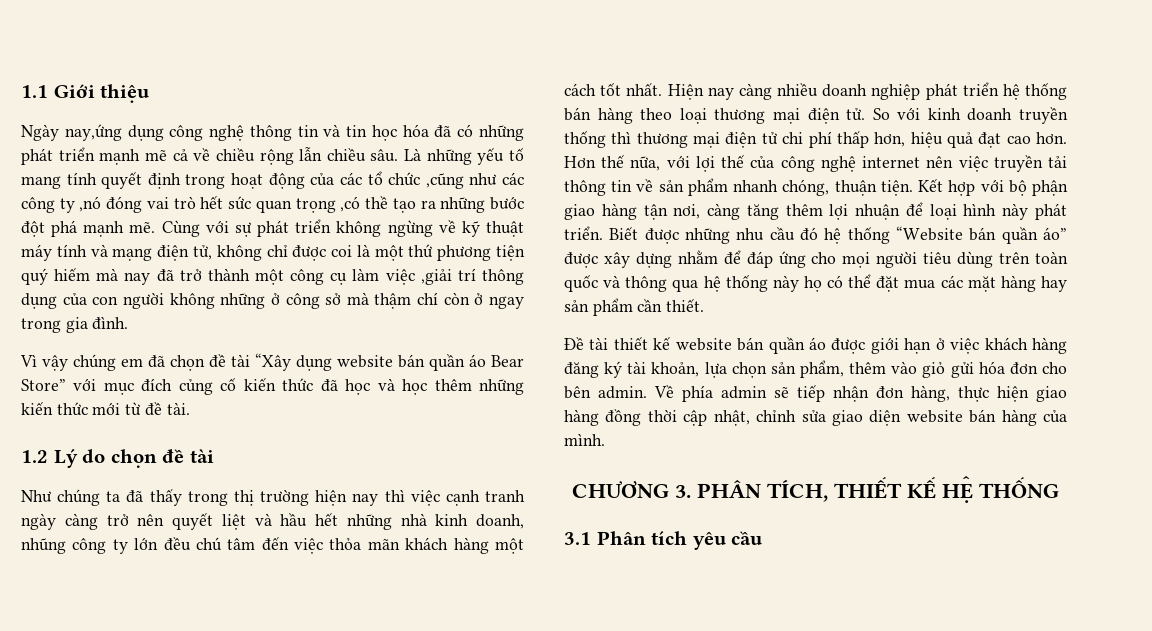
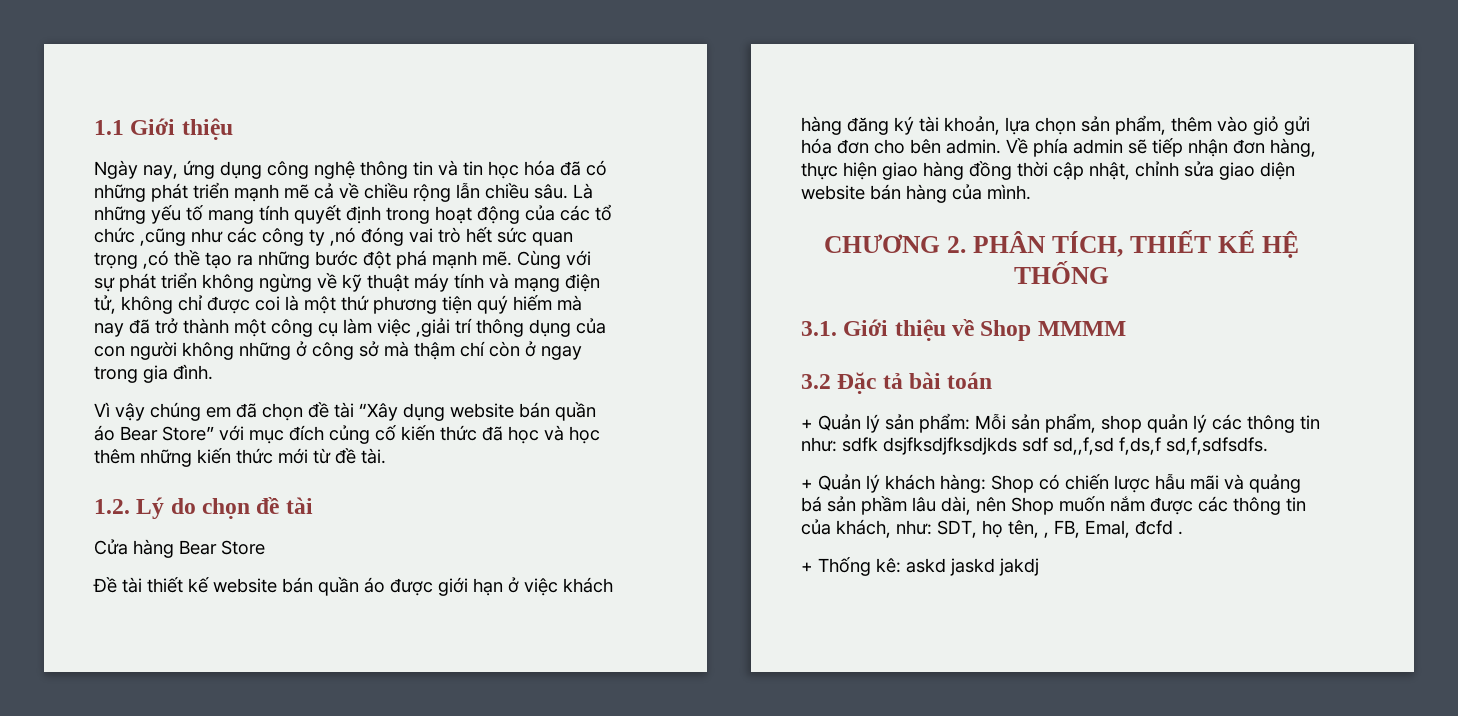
[64,124,122,141] nay,ứng -> [143,160,215,179] nay, ứng
[21,450,48,463] 1.2 -> [94,499,130,514] 1.2.
[21,489,525,506] [21,513,524,530] [21,537,524,554] [564,82,1067,100] [564,107,1068,124] [564,131,1067,148] [564,155,1067,172] [564,178,1068,196] [564,202,1067,220] [564,226,1067,244] [564,250,1068,268] [564,274,1067,292] [564,298,705,316] Như chúng ta đã thấy trong thị trường hiện nay thì việc cạnh tranh ngày càng trở nên quyết liệt và hầu hết những nhà kinh doanh, nhũng công ty lớn đều chú tâm đến việc thỏa mãn khách hàng một cách tốt nhất. Hiện nay càng nhiều doanh nghiệp phát triển hệ thống bán hàng theo loại thương mại điện tử. So với kinh doanh truyền thống thì thương mại điện tử chi phí thấp hơn, hiệu quả đạt cao hơn. Hơn thế nữa, với lợi thế của công nghệ internet nên việc truyền tải thông tin về sản phẩm nhanh chóng, thuận tiện. Kết hợp với bộ phận giao hàng tận nơi, càng tăng thêm lợi nhuận để loại hình này phát triển. Biết được những nhu cầu đó hệ thống “Website bán quần áo” được xây dựng nhằm để đáp ứng cho mọi người tiêu dùng trên toàn quốc và thông qua hệ thống này họ có thể đặt mua các mặt hàng hay sản phẩm cần thiết. -> [94,539,265,558] Cửa hàng Bear Store
[675,485,691,498] 3. -> [947,236,967,253] 2.
[564,531,763,550] 3.1 Phân tích yêu cầu -> [801,319,1126,341] [801,372,993,394] [801,413,1320,433] [801,437,1268,455] [801,473,1301,493] [801,496,1306,515] [801,519,1183,538] [801,557,1039,576] 3.1. Giới thiệu về Shop MMMM // 3.2 Đặc tả bài toán // + Quản lý sản phẩm: Mỗi sản phẩm, shop quản lý các thông tin như: sdfk dsjfksdjfksdjkds sdf sd,,f,sd f,ds,f sd,f,sdfsdfs. // + Quản lý khách hàng: Shop có chiến lược hẫu mãi và quảng bá sản phầm lâu dài, nên Shop muốn nắm được các thông tin của khách, như: SDT, họ tên, , FB, Emal, đcfd . // + Thống kê: askd jaskd jakdj

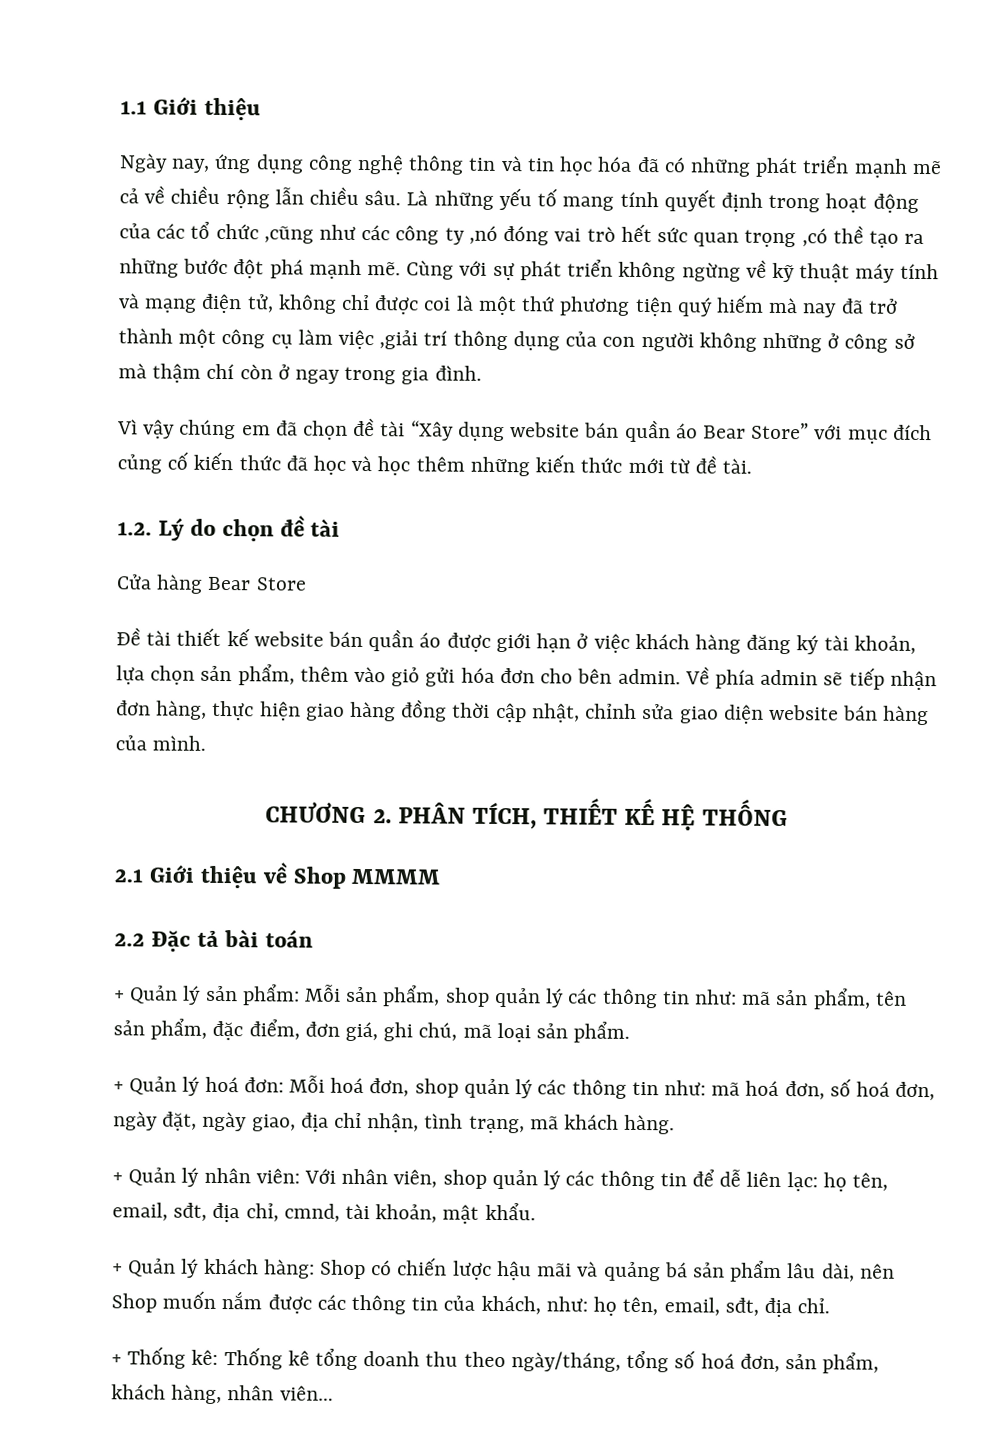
[801,321,837,336] 3.1. -> [114,869,143,883] 2.1
[801,374,831,389] 3.2 -> [114,933,145,947] 2.2
[842,437,1268,455] sdfk dsjfksdjfksdjkds sdf sd,,f,sd f,ds,f sd,f,sdfsdfs. -> [741,988,907,1010] [113,1018,631,1043] [113,1075,936,1101] [113,1111,676,1135] [112,1167,888,1192] [112,1202,536,1224] mã sản phẩm, tên sản phẩm, đặc điểm, đơn giá, ghi chú, mã loại sản phẩm. // + Quản lý hoá đơn: Mỗi hoá đơn, shop quản lý các thông tin như: mã hoá đơn, số hoá đơn, ngày đặt, ngày giao, địa chỉ nhận, tình trạng, mã khách hàng. // + Quản lý nhân viên: Với nhân viên, shop quản lý các thông tin để dễ liên lạc: họ tên, email, sđt, địa chỉ, cmnd, tài khoản, mật khẩu.
[1155,473,1185,490] hẫu -> [496,1260,532,1281] hậu
[861,496,907,515] phầm -> [730,1260,783,1283] phẩm
[937,520,1183,538] [801,557,1039,576] SDT, họ tên, , FB, Emal, đcfd . // + Thống kê: askd jaskd jakdj -> [593,1296,831,1318] [111,1346,880,1374] [111,1384,334,1405] họ tên, email, sđt, địa chỉ. // + Thống kê: Thống kê tổng doanh thu theo ngày/tháng, tổng số hoá đơn, sản phẩm, khách hàng, nhân viên…

